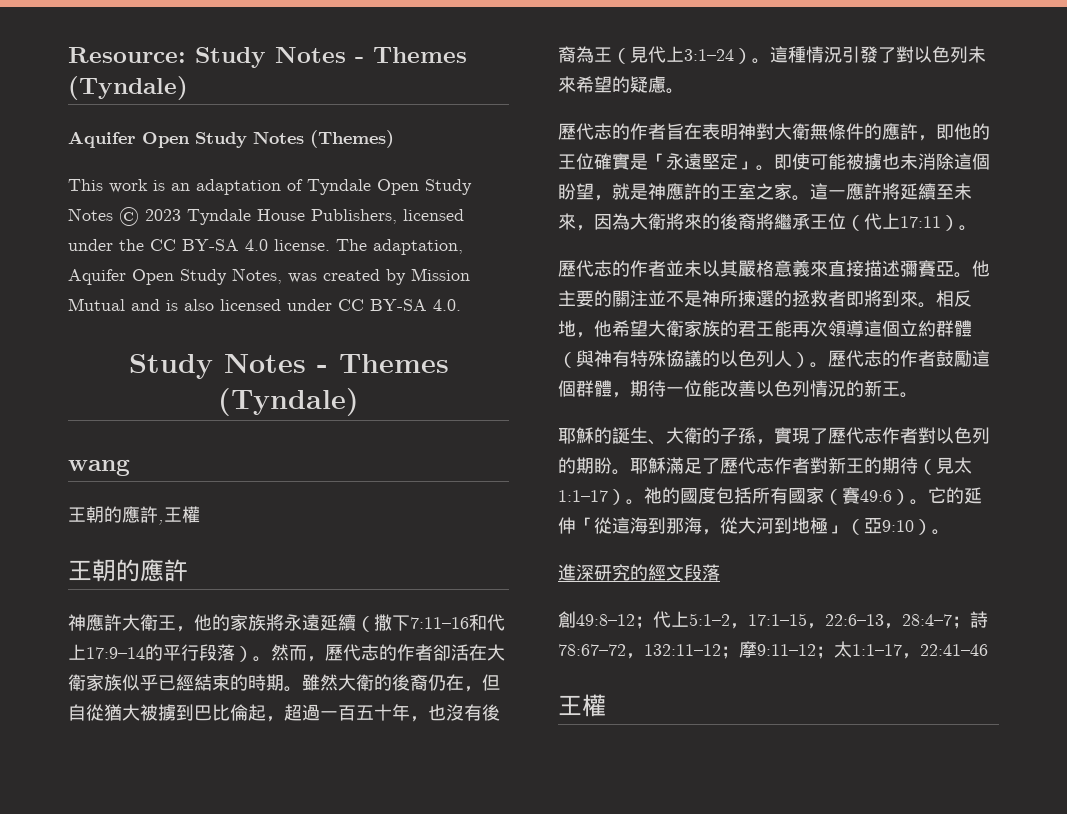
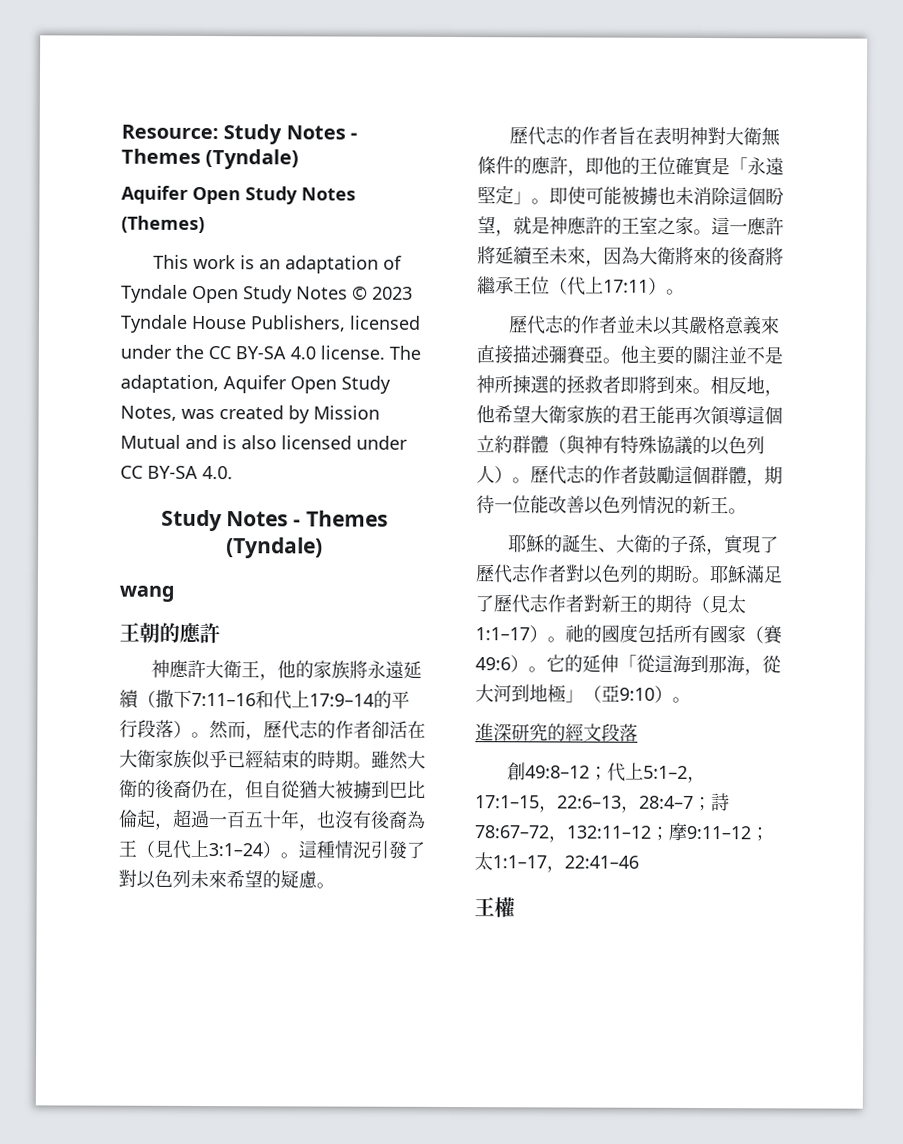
[68,506,200,525] // 王朝的應許,王權 -> (175, 593) none

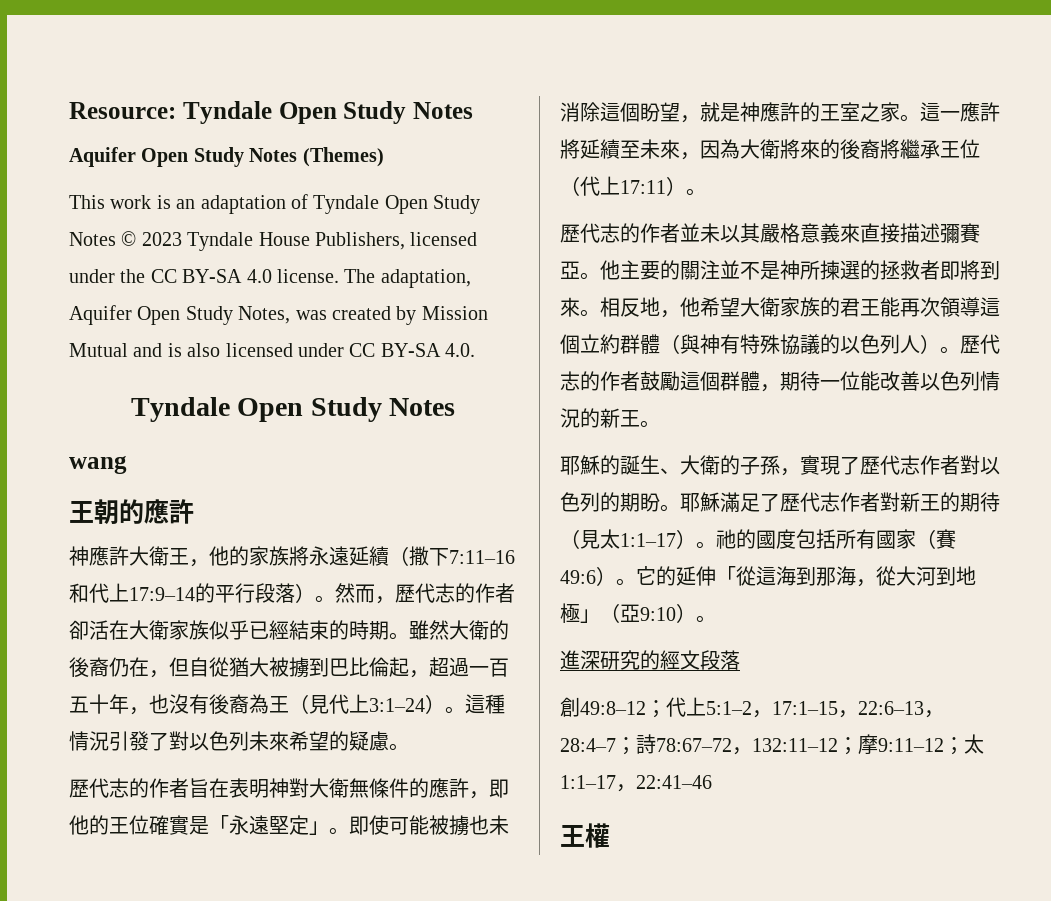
[223,124,358,145] [121,148,300,170] Study Notes - Themes (Tyndale) -> [182,101,473,124] Tyndale Open Study Notes
[160,509,388,532] [225,537,323,559] Study Notes - Themes (Tyndale) -> [130,397,456,422] Tyndale Open Study Notes

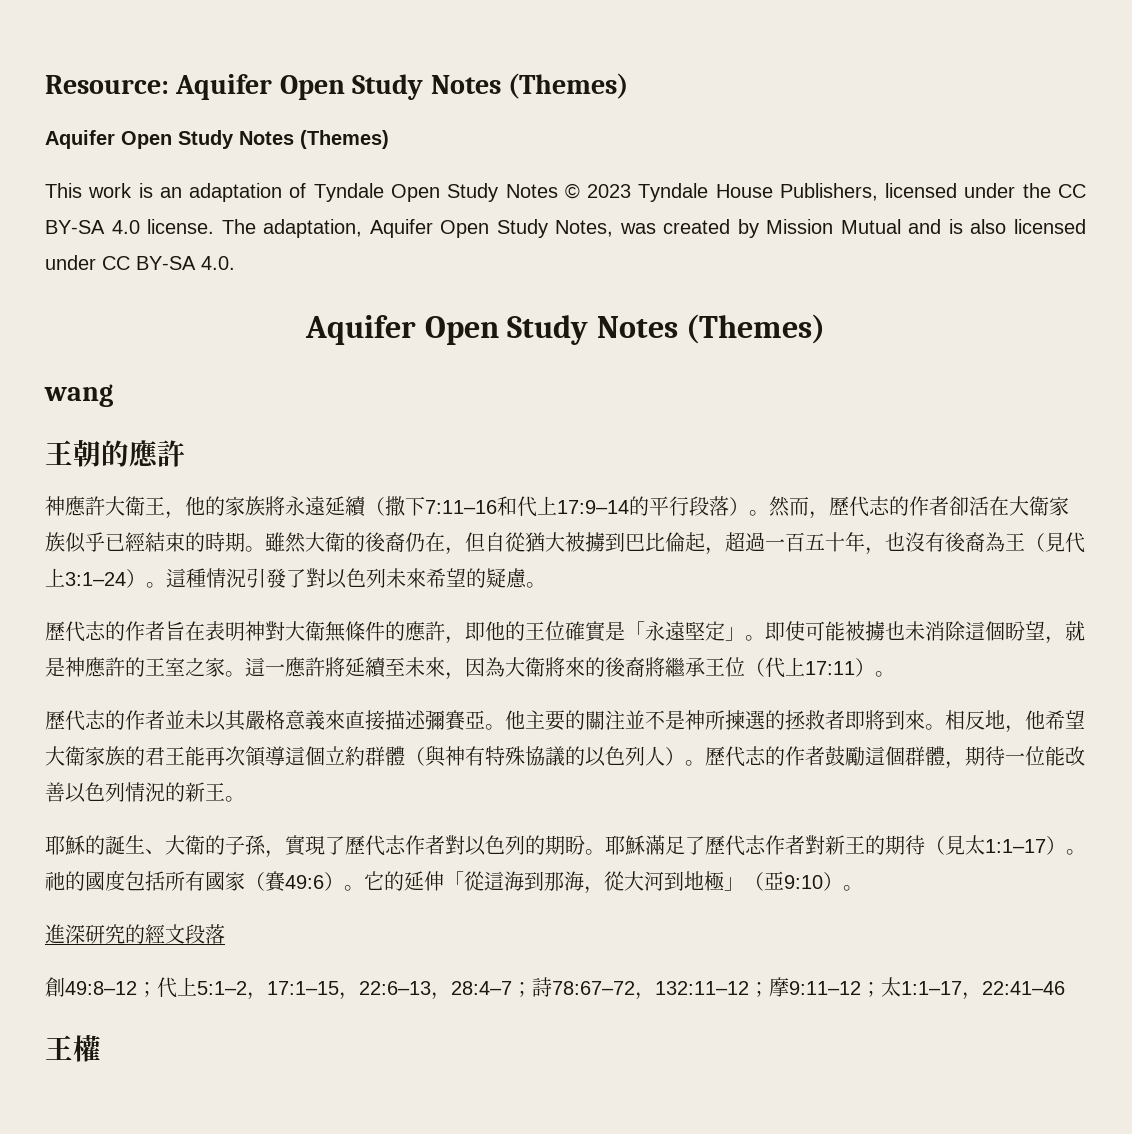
[182,101,473,124] Tyndale Open Study Notes -> [175,73,629,100] Aquifer Open Study Notes (Themes)
[130,397,456,422] Tyndale Open Study Notes -> [304,314,826,345] Aquifer Open Study Notes (Themes)

